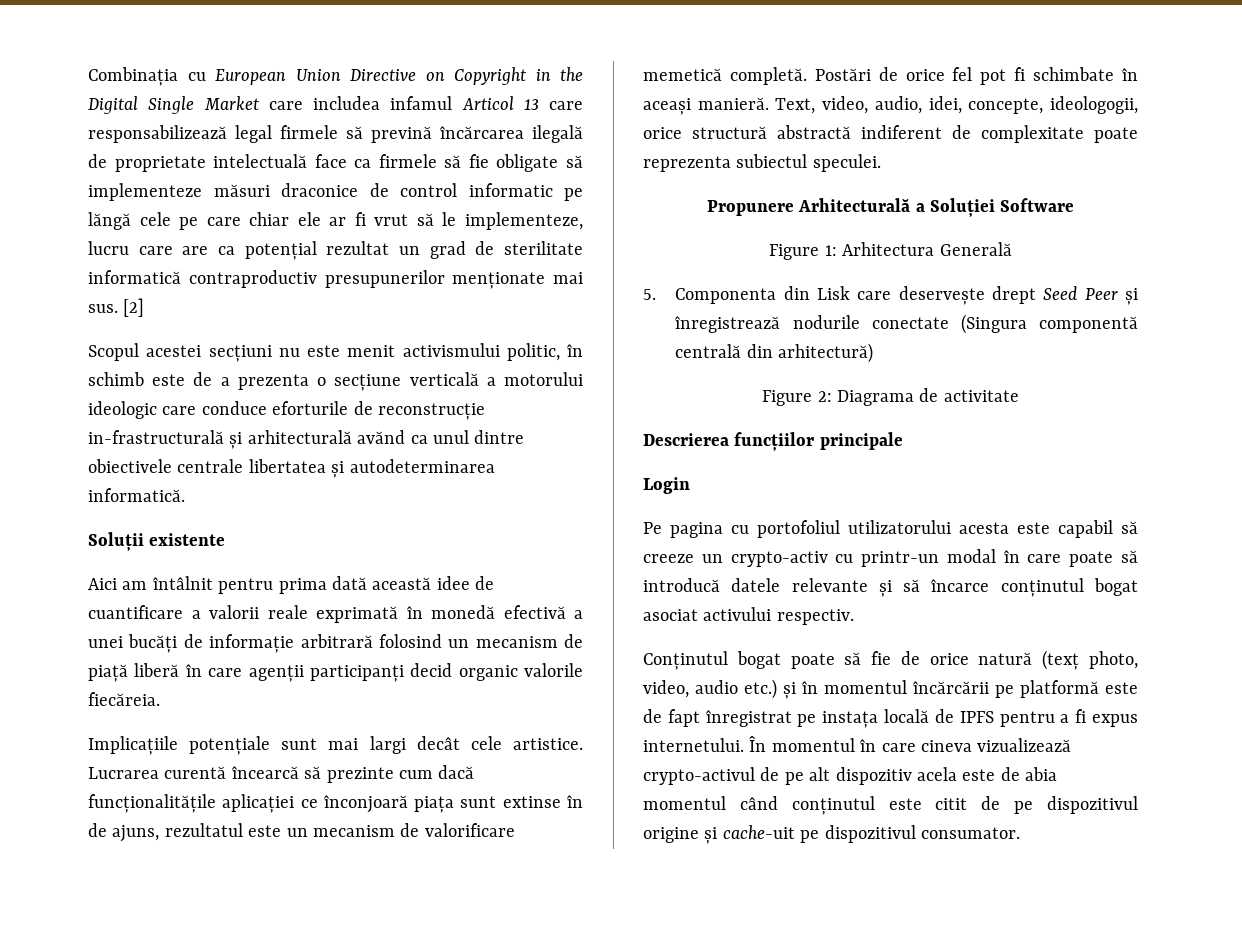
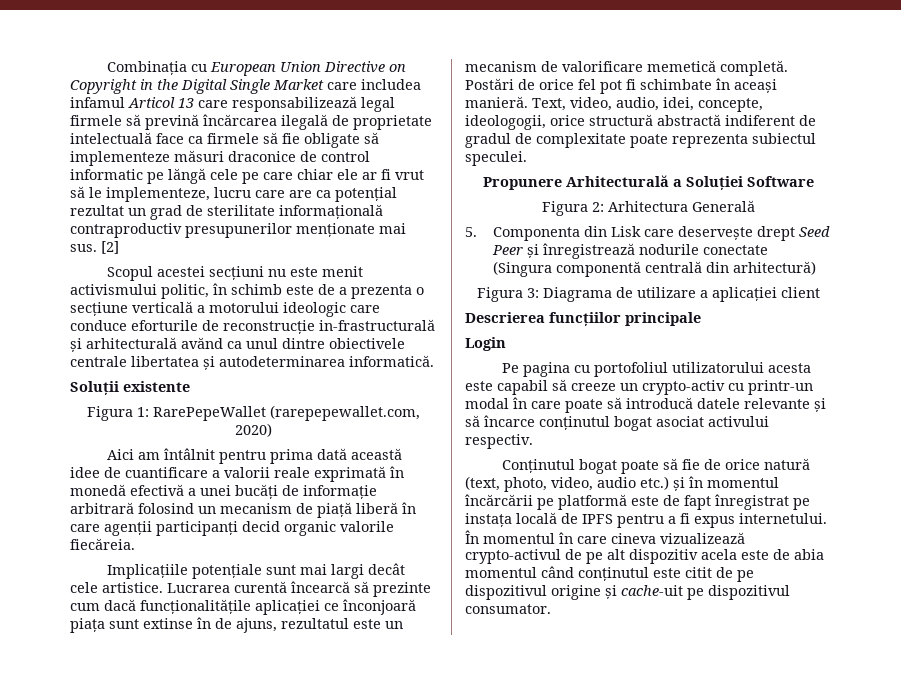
[88,270,181,284] informatică -> [279,204,383,219] informațională
(226, 539) none -> [86,405,420,421] [234,423,272,437] // Figura 1: RarePepeWallet (rarepepewallet.com, 2020)
(971, 132) none -> [465,133,532,148] gradul de
[769,244,837,260] Figure 1: -> [541,201,604,216] Figura 2:
[762,388,1019,406] Figure 2: Diagrama de activitate -> [476,287,820,302] Figura 3: Diagrama de utilizare a aplicației client
[1042,650,1080,670] (texț -> [465,476,500,491] (text,

